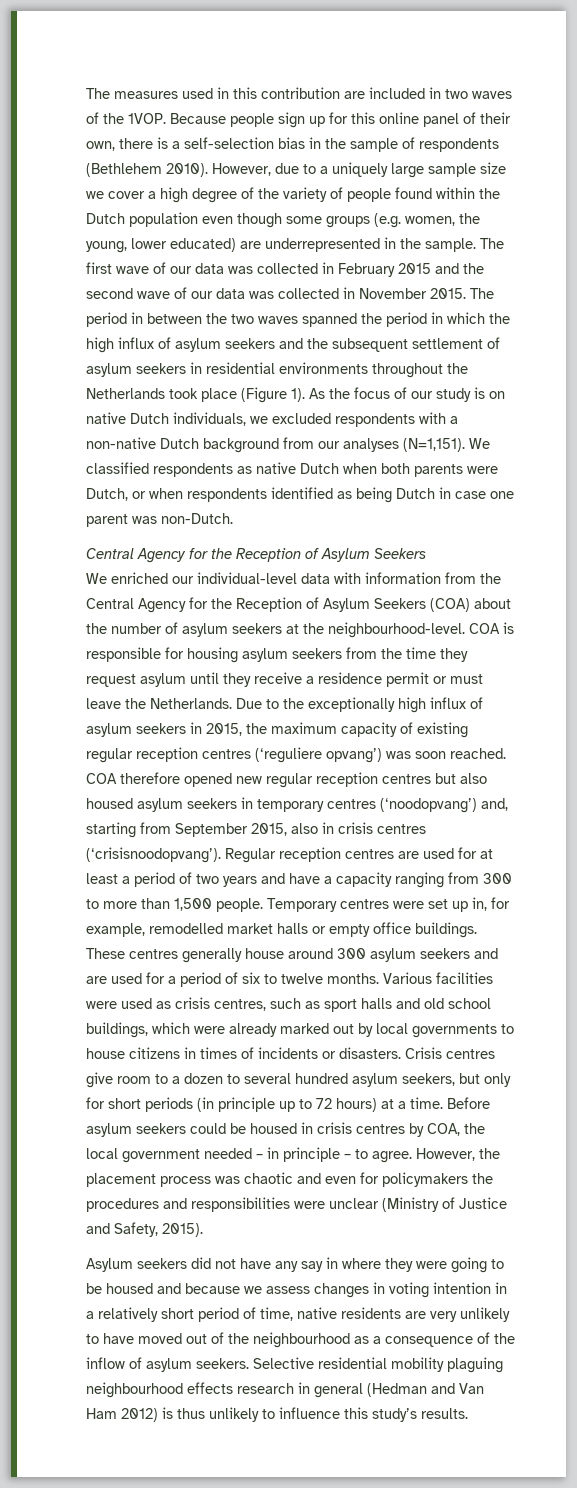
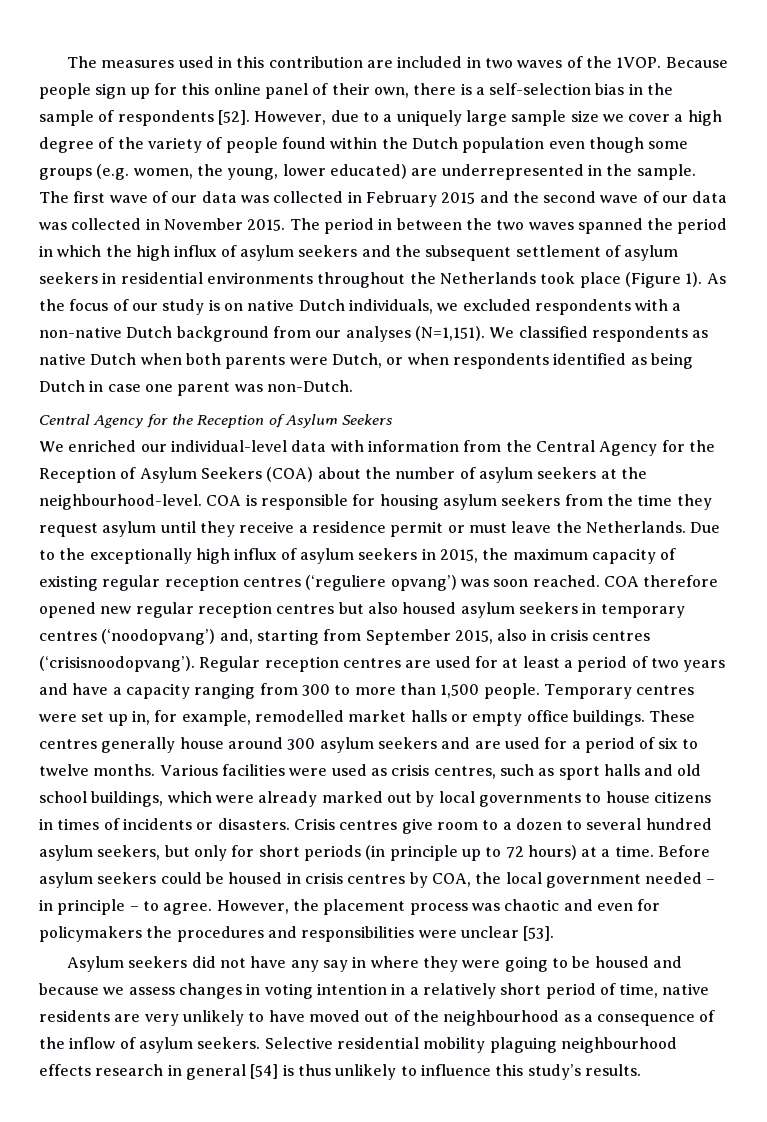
[86,163,208,177] (Bethlehem 2010). -> [217,110,250,125] [52].
[382,1197,507,1212] [86,1222,203,1237] (Ministry of Justice and Safety, 2015). -> [523,926,555,941] [53].
[367,1383,484,1397] [86,1408,158,1422] (Hedman and Van Ham 2012) -> [250,1064,279,1079] [54]

